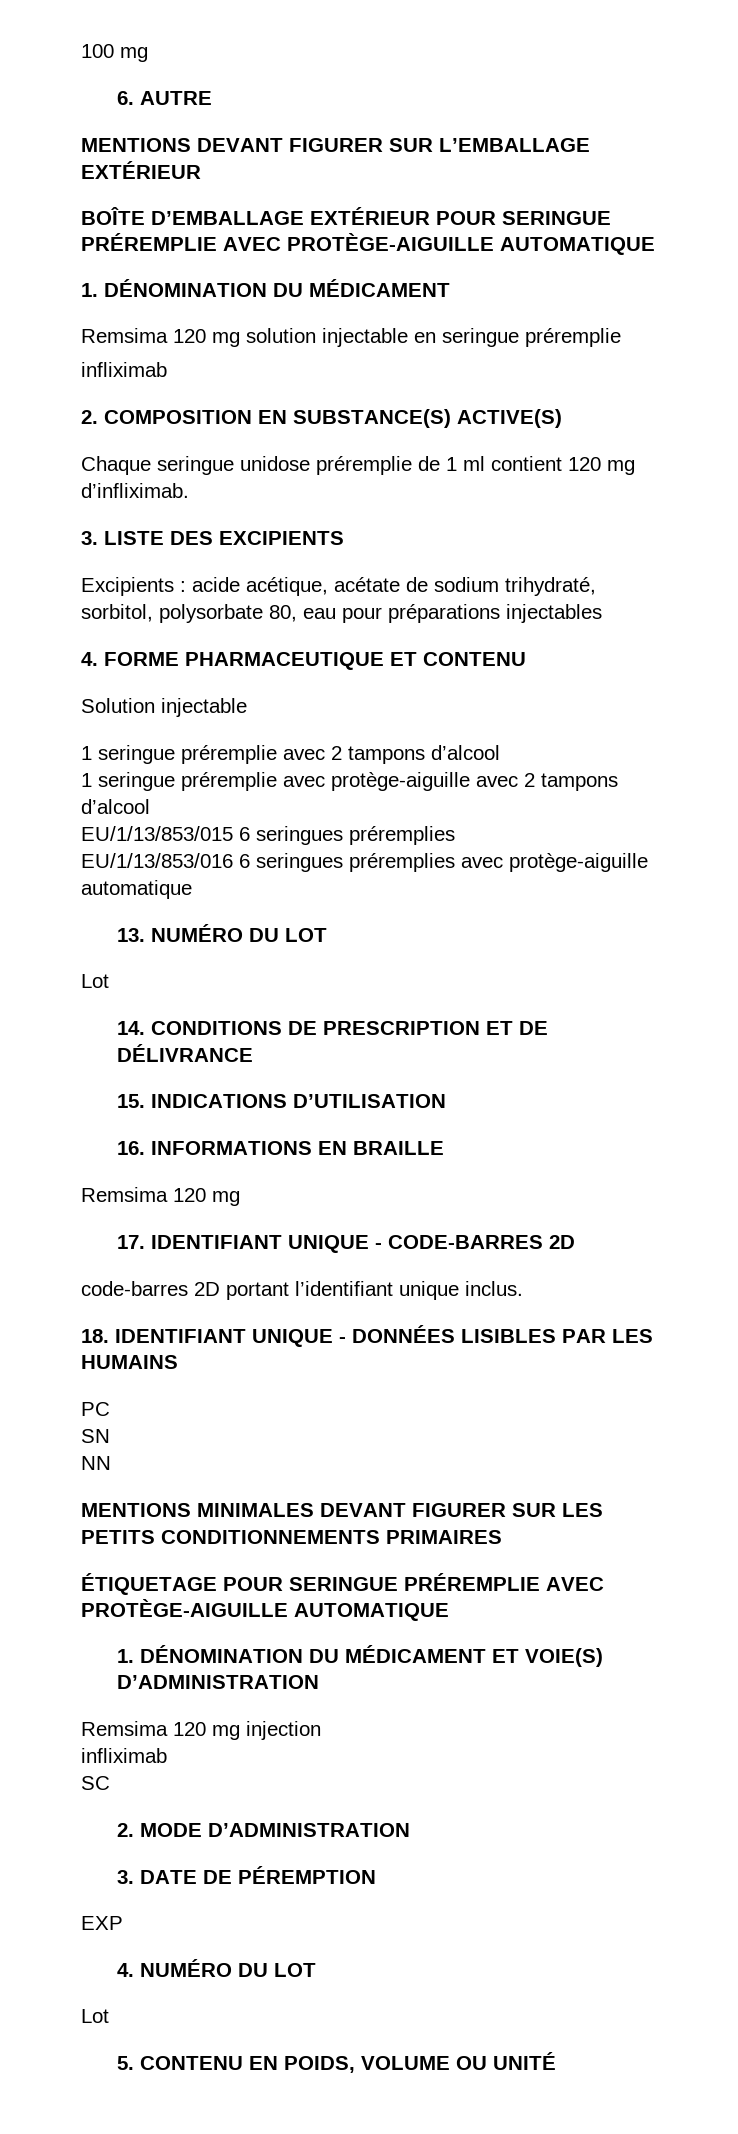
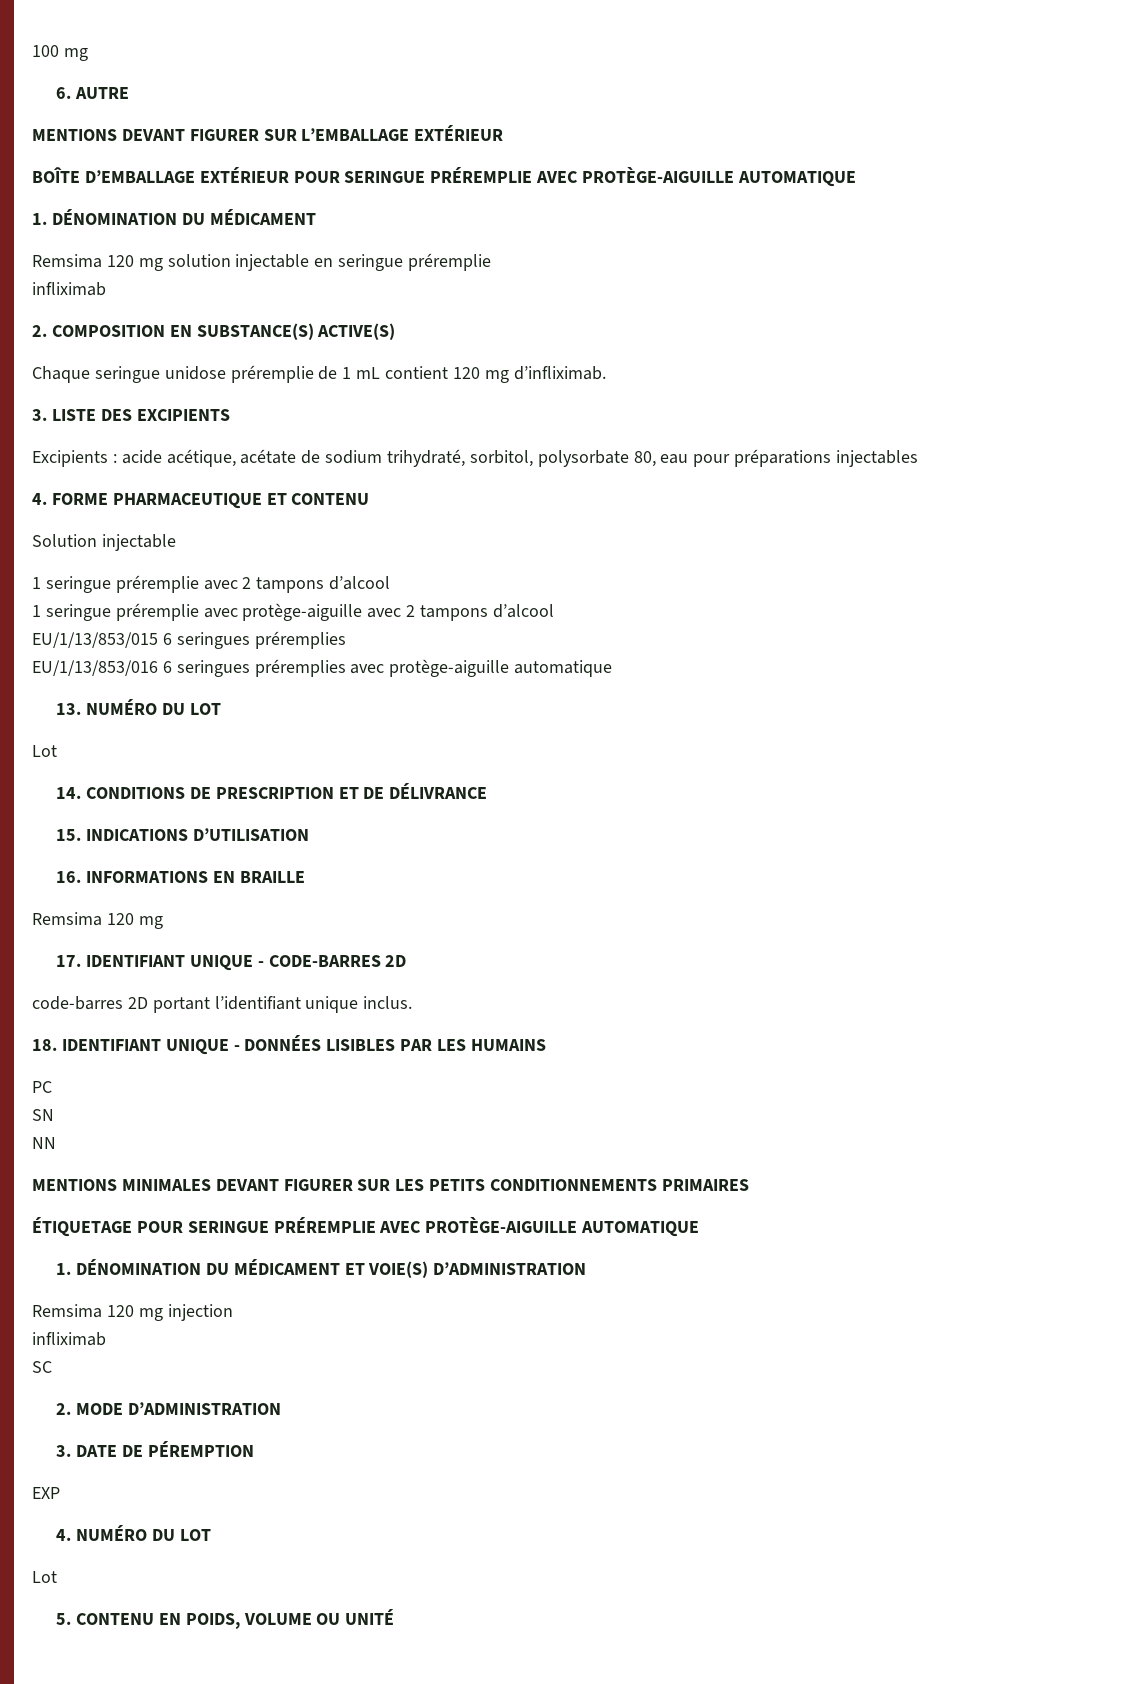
[463,456,485,471] ml -> [356,367,381,379] mL

